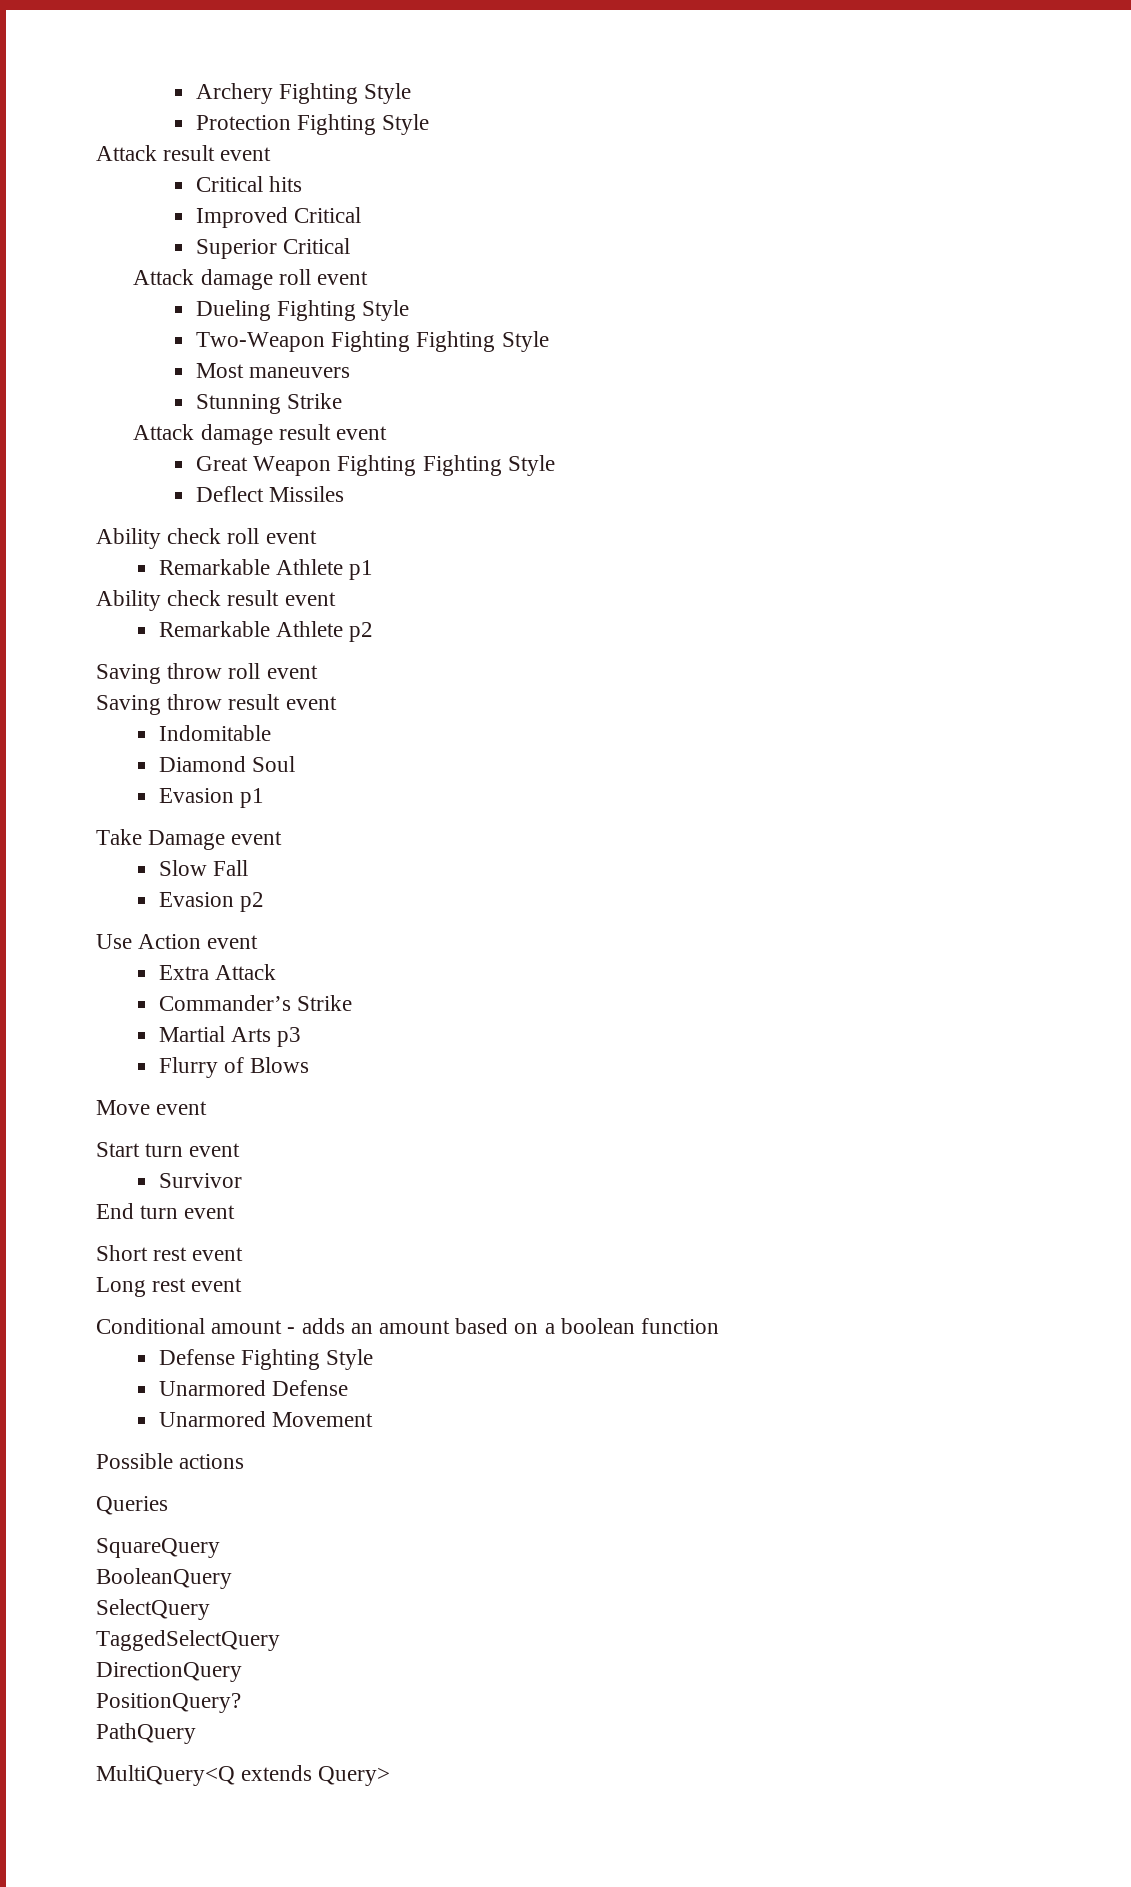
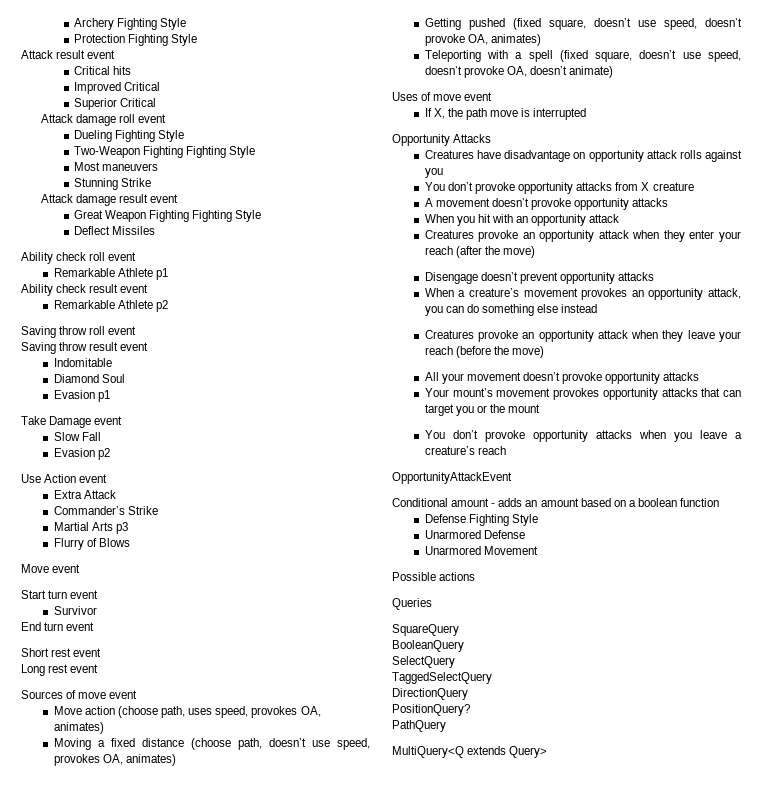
(243, 1285) none -> [21,690,138,699] [53,706,321,718] [53,722,104,734] [53,738,370,750] [53,754,177,766] [424,18,742,30] [424,34,542,46] [424,50,741,62] [424,66,614,78] [392,92,493,101] [424,108,587,120] [392,134,492,146] [424,150,742,162] [424,168,443,178] [424,182,694,194] [424,198,669,210] [424,214,620,226] [424,230,741,242] [424,246,536,258] [424,272,655,284] [424,288,741,300] [424,304,598,316] [424,330,741,342] [424,346,545,358] [424,372,700,384] [424,388,741,400] [424,404,541,416] [424,430,742,442] [424,446,506,455] [392,472,512,484] // Sources of move event // Move action (choose path, uses speed, provokes OA, animates) // Moving a fixed distance (choose path, doesn’t use speed, provokes OA, animates) // Getting pushed (fixed square, doesn’t use speed, doesn’t provoke OA, animates) // Teleporting with a spell (fixed square, doesn’t use speed, doesn’t provoke OA, doesn’t animate) // Uses of move event // If X, the path move is interrupted // Opportunity Attacks // Creatures have disadvantage on opportunity attack rolls against you // You don’t provoke opportunity attacks from X creature // A movement doesn’t provoke opportunity attacks // When you hit with an opportunity attack // Creatures provoke an opportunity attack when they enter your reach (after the move) // Disengage doesn’t prevent opportunity attacks // When a creature’s movement provokes an opportunity attack, you can do something else instead // Creatures provoke an opportunity attack when they leave your reach (before the move) // All your movement doesn’t provoke opportunity attacks // Your mount’s movement provokes opportunity attacks that can target you or the mount // You don’t provoke opportunity attacks when you leave a creature’s reach // OpportunityAttackEvent

